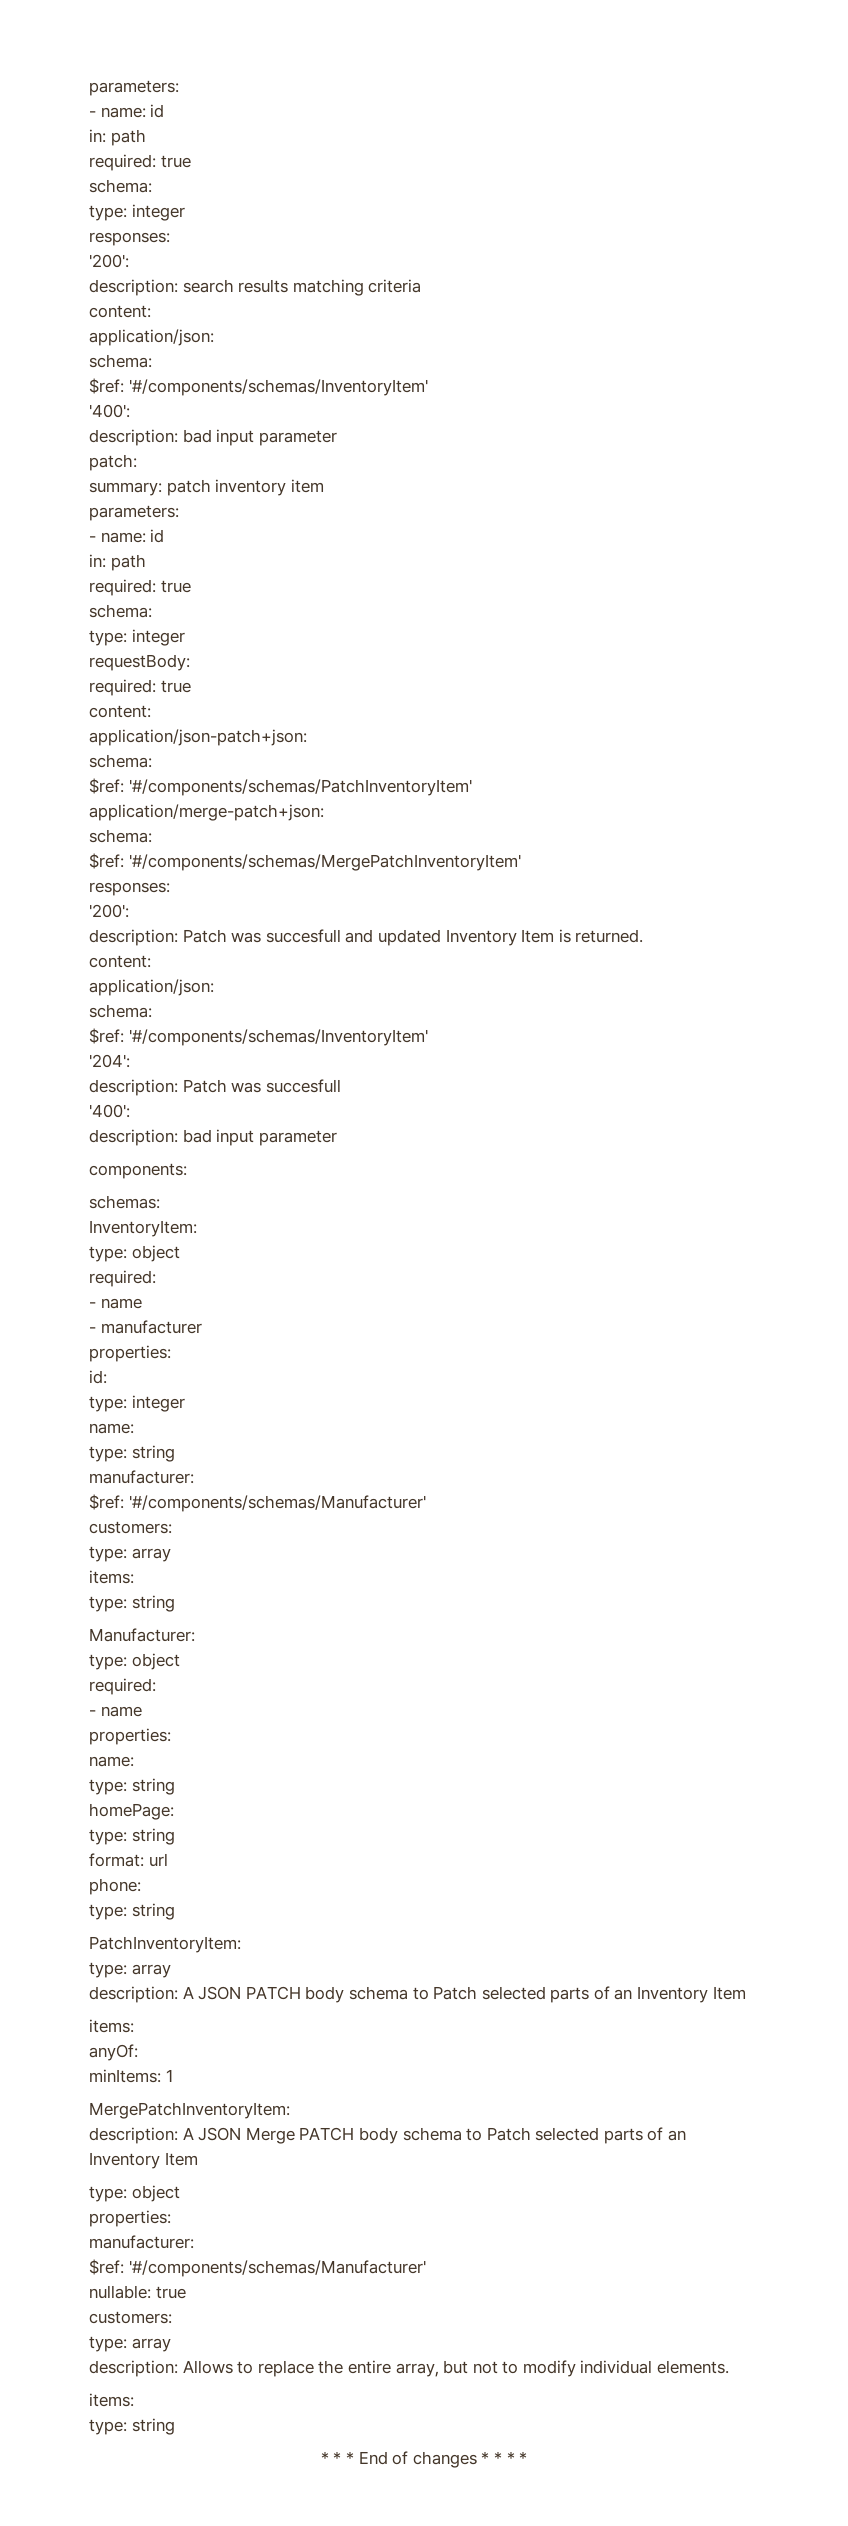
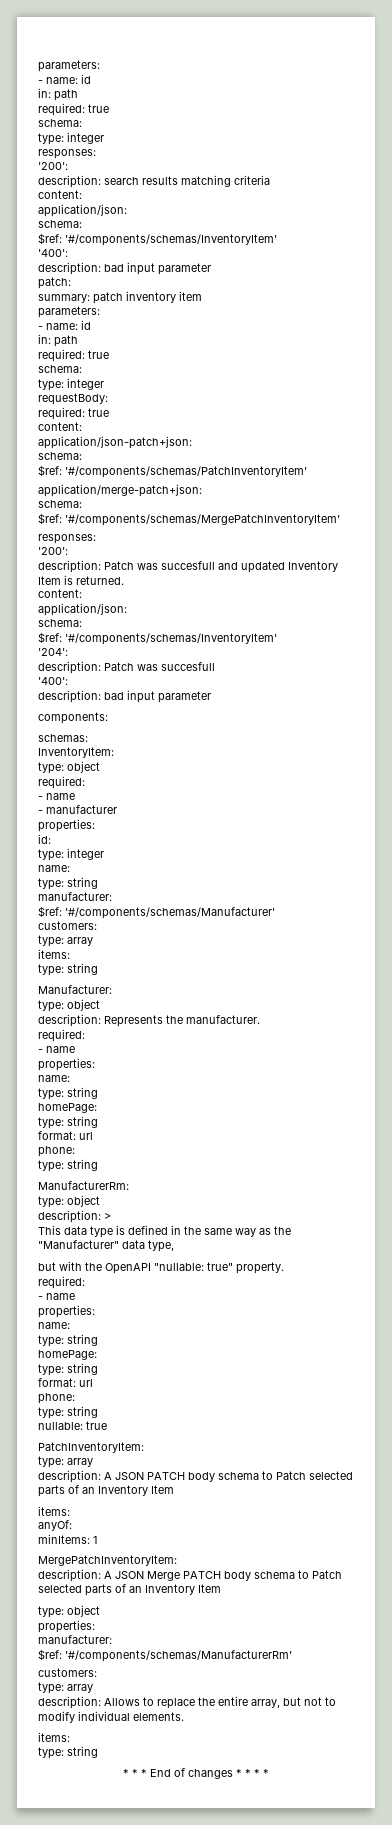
(180, 1661) none -> [38,1014,260,1027] // description: Represents the manufacturer.
(175, 1911) none -> [38,1181,129,1190] [38,1195,100,1208] [38,1210,111,1223] [38,1225,291,1238] [38,1240,174,1252] [38,1261,284,1274] [38,1276,85,1289] [38,1293,75,1300] [38,1305,95,1318] [38,1322,70,1329] [38,1334,98,1347] [38,1350,97,1360] [38,1363,98,1376] [38,1378,93,1387] [38,1393,75,1404] [38,1406,98,1419] [38,1421,107,1430] // ManufacturerRm: // type: object // description: > // This data type is defined in the same way as the "Manufacturer" data type, // but with the OpenAPI "nullable: true" property. // required: // - name // properties: // name: // type: string // homePage: // type: string // format: url // phone: // type: string // nullable: true
[128,2260,426,2277] [89,2285,186,2299] '#/components/schemas/Manufacturer' // nullable: true -> [65,1650,292,1662] '#/components/schemas/ManufacturerRm'

